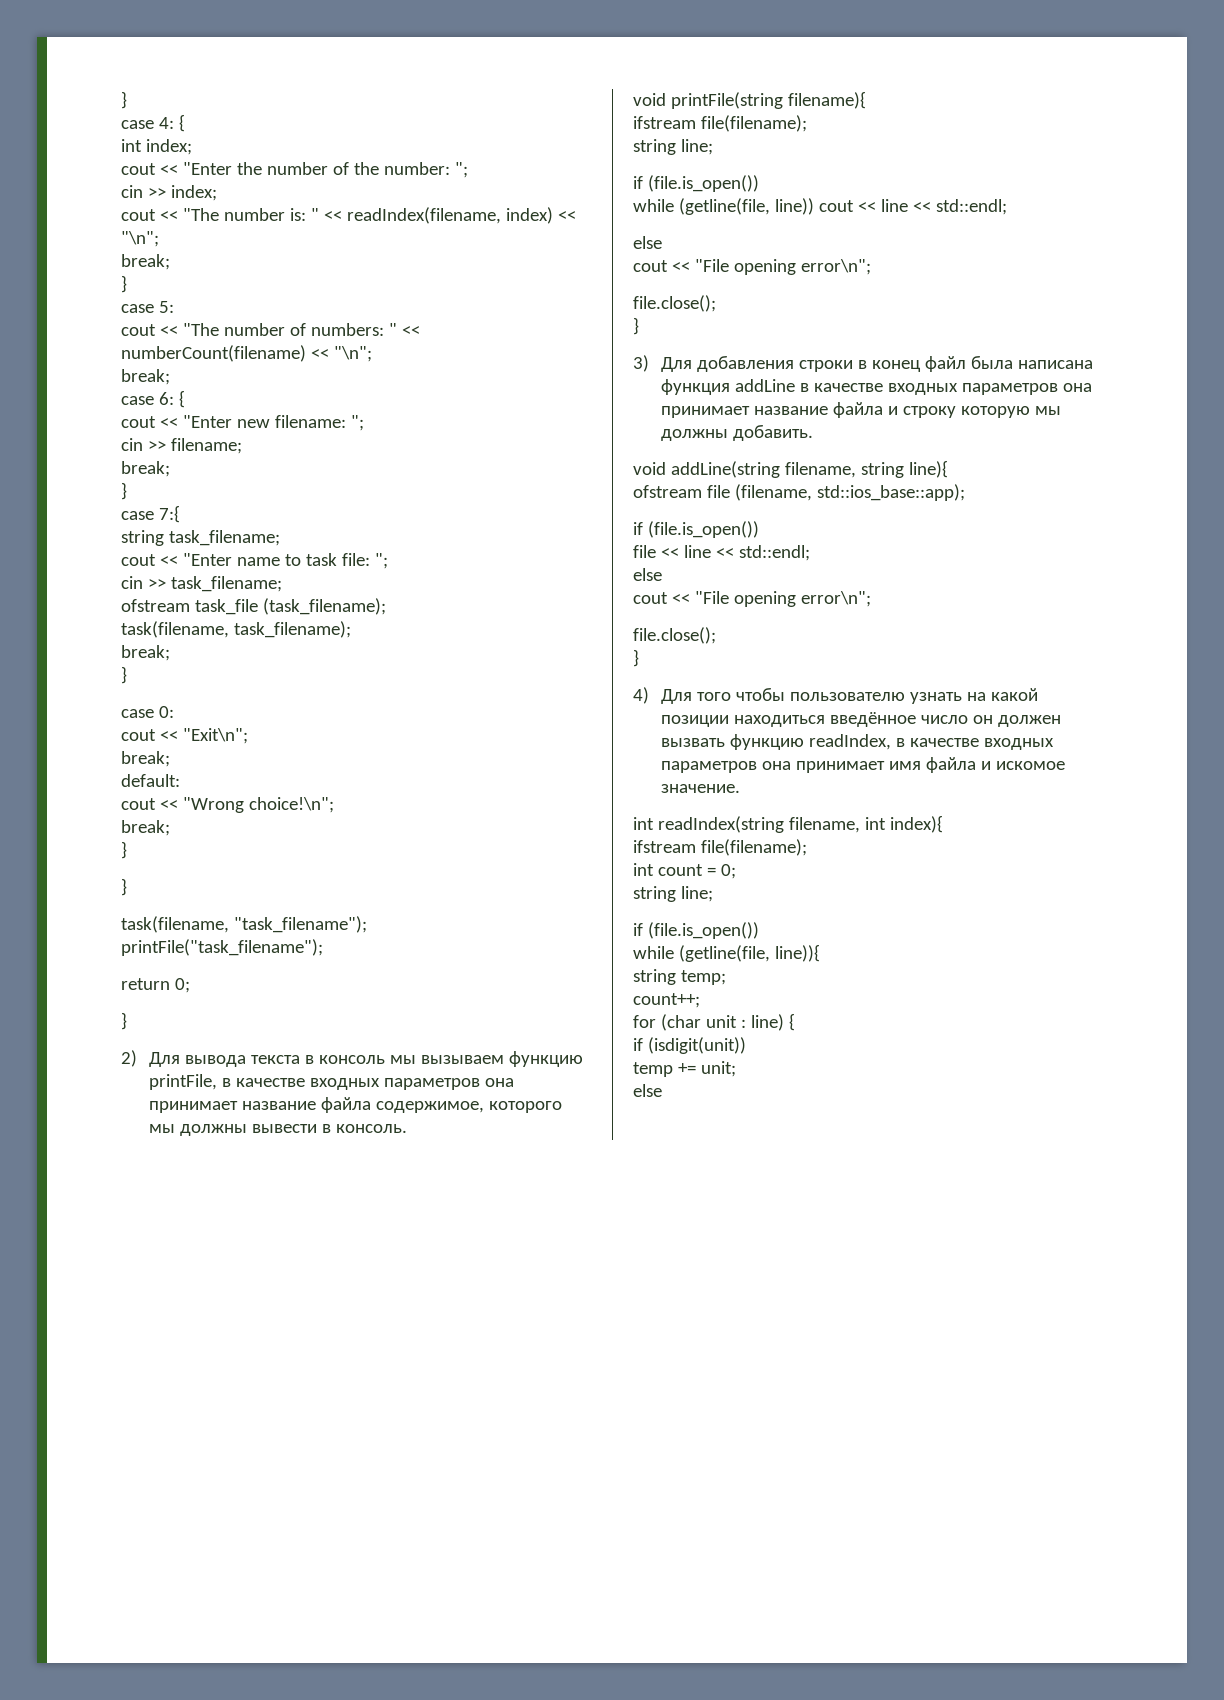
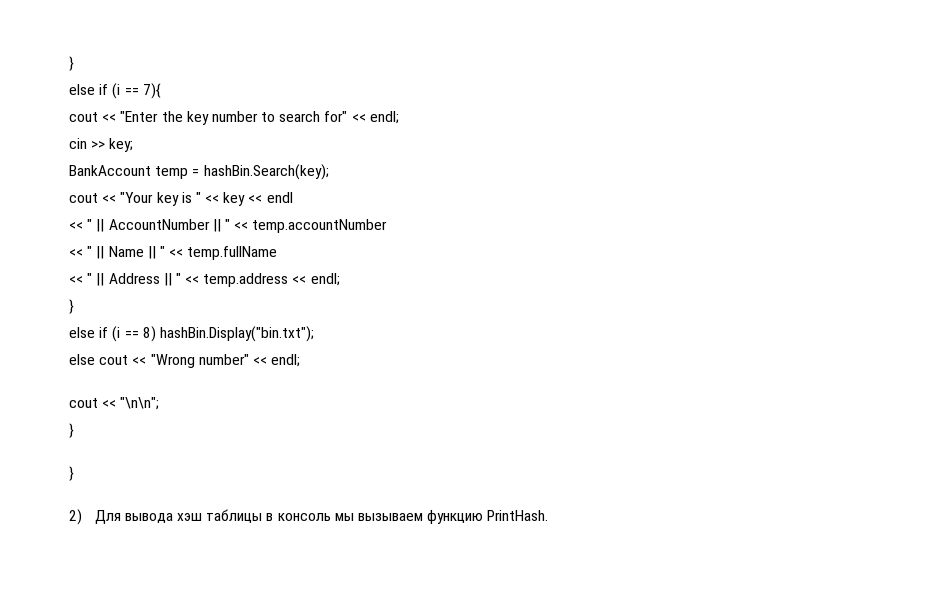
[121,91,127,109] [121,114,185,132] [121,139,192,155] } // case 4: { // int index; -> [69,56,74,71] [69,83,161,99] } // else if (i == 7){
[266,162,468,178] [121,185,217,201] [121,207,576,224] [121,231,159,247] [121,254,170,270] [121,275,127,293] [121,301,174,313] [121,323,420,336] [121,345,372,362] [121,369,170,385] [121,390,185,408] [121,415,364,431] [121,438,242,454] [121,461,170,477] [121,482,127,500] [121,505,180,523] [121,530,280,546] [121,553,388,569] [121,576,282,592] [121,598,386,615] [121,621,351,638] [121,645,170,661] [121,666,127,684] [121,706,174,718] [121,728,248,744] [121,751,170,767] [121,774,180,787] [121,797,334,813] [121,820,170,836] [121,841,127,859] [121,878,127,896] [121,916,367,933] [121,939,323,956] [121,978,190,993] number of the number: "; // cin >> index; // cout << "The number is: " << readIndex(filename, index) << "\n"; // break; // } // case 5: // cout << "The number of numbers: " << numberCount(filename) << "\n"; // break; // case 6: { // cout << "Enter new filename: "; // cin >> filename; // break; // } // case 7:{ // string task_filename; // cout << "Enter name to task file: "; // cin >> task_filename; // ofstream task_file (task_filename); // task(filename, task_filename); // break; // } // case 0: // cout << "Exit\n"; // break; // default: // cout << "Wrong choice!\n"; // break; // } // } // task(filename, "task_filename"); // printFile("task_filename"); // return 0; -> [186,111,399,125] [69,138,134,152] [69,164,329,180] [69,192,293,206] [69,219,388,233] [69,246,278,260] [69,273,340,287] [69,299,74,314] [69,326,314,342] [69,354,301,368] [69,397,160,410] [69,423,74,438] key number to search for" << endl; // cin >> key; // BankAccount temp = hashBin.Search(key); // cout << "Your key is " << key << endl // << " || AccountNumber || " << temp.accountNumber // << " || Name || " << temp.fullName // << " || Address || " << temp.address << endl; // } // else if (i == 8) hashBin.Display("bin.txt"); // else cout << "Wrong number" << endl; // cout << "\n\n"; // }
[250,1055,300,1064] текста -> [177,509,263,523] хэш таблицы
[148,1074,514,1090] [148,1097,562,1113] [148,1124,407,1136] [633,91,866,109] [633,115,807,132] [633,139,713,155] [633,175,759,192] [633,198,1007,215] [633,236,662,249] [633,259,871,275] [633,295,716,312] [633,317,639,335] [633,355,1093,372] [660,379,1092,395] [660,402,1061,418] [660,425,813,441] [633,460,948,478] [633,484,965,501] [633,521,759,538] [633,545,810,561] [633,568,662,581] [633,591,871,607] [633,627,716,644] [633,649,639,667] [633,687,1038,704] [660,712,1061,727] [660,734,1054,750] [660,757,1065,773] [660,784,740,793] [633,815,943,833] [633,839,807,856] [633,863,736,879] [633,886,713,902] [633,922,759,939] [633,944,820,962] [633,969,726,985] [633,993,700,1008] [633,1013,795,1031] [633,1037,746,1054] [633,1061,736,1077] [633,1084,662,1097] printFile, в качестве входных параметров она принимает название файла содержимое, которого мы должны вывести в консоль. // void printFile(string filename){ // ifstream file(filename); // string line; // if (file.is_open()) // while (getline(file, line)) cout << line << std::endl; // else // cout << "File opening error\n"; // file.close(); // } // 3) Для добавления строки в конец файл была написана функция addLine в качестве входных параметров она принимает название файла и строку которую мы должны добавить. // void addLine(string filename, string line){ // ofstream file (filename, std::ios_base::app); // if (file.is_open()) // file << line << std::endl; // else // cout << "File opening error\n"; // file.close(); // } // 4) Для того чтобы пользователю узнать на какой позиции находиться введённое число он должен вызвать функцию readIndex, в качестве входных параметров она принимает имя файла и искомое значение. // int readIndex(string filename, int index){ // ifstream file(filename); // int count = 0; // string line; // if (file.is_open()) // while (getline(file, line)){ // string temp; // count++; // for (char unit : line) { // if (isdigit(unit)) // temp += unit; // else -> [487,510,549,521] PrintHash.

